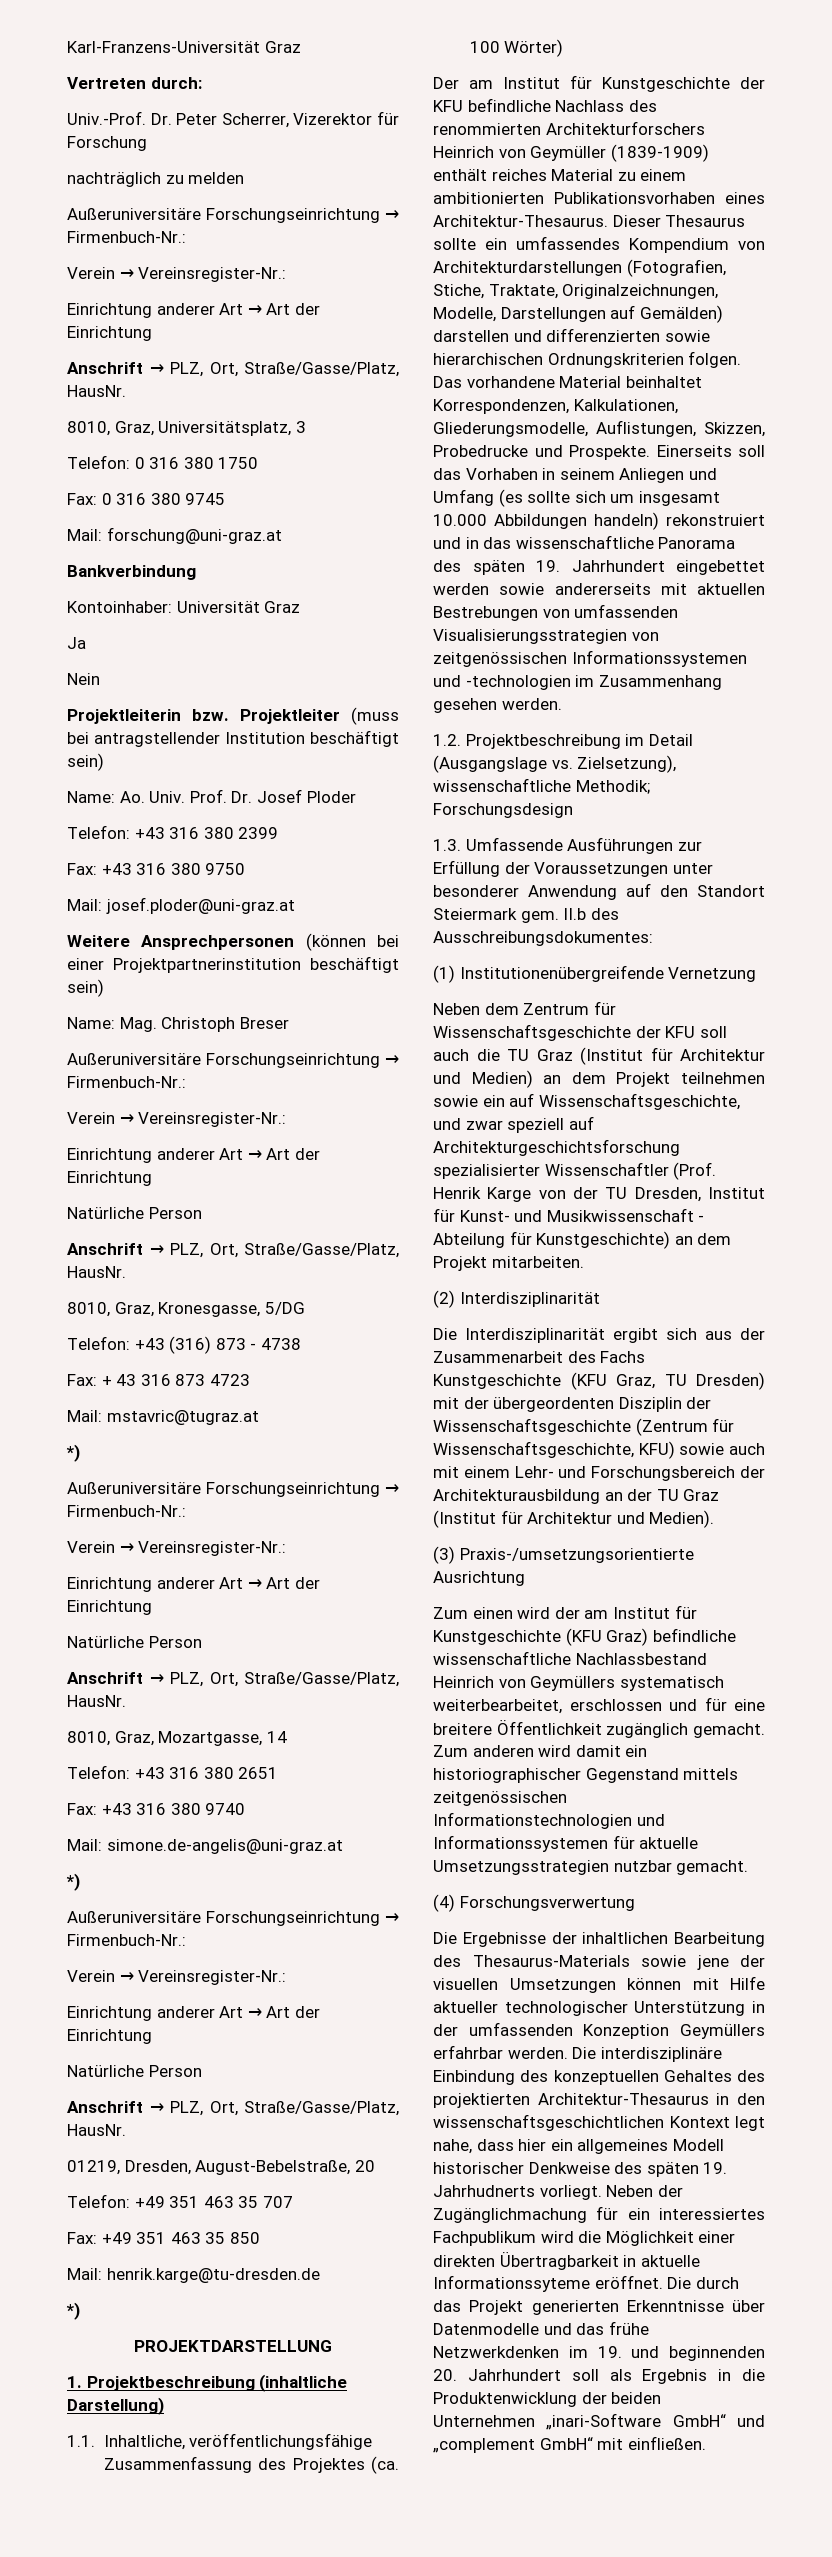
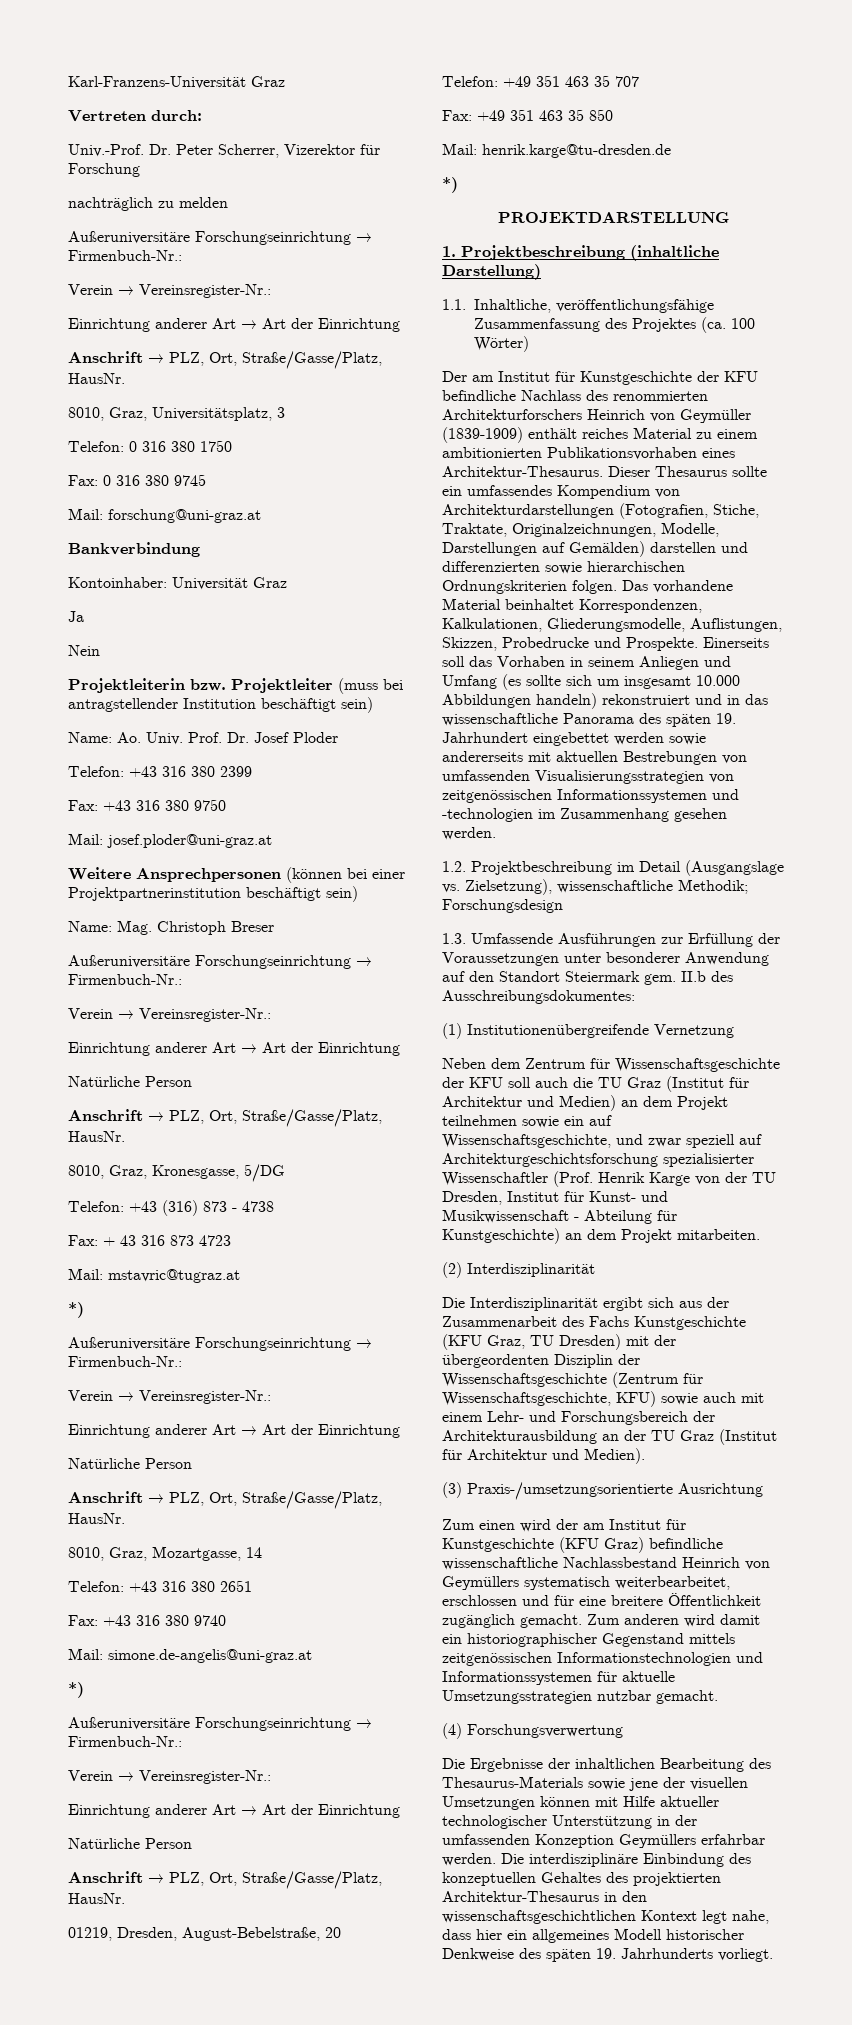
[433,2185,683,2200] [433,2206,765,2223] [433,2231,736,2246] [433,2251,700,2270] [433,2275,739,2292] [433,2300,765,2315] [433,2321,649,2335] [433,2346,765,2361] [433,2369,765,2384] [433,2392,662,2407] [433,2413,765,2430] [433,2436,706,2453] Jahrhudnerts vorliegt. Neben der Zugänglichmachung für ein interessiertes Fachpublikum wird die Möglichkeit einer direkten Übertragbarkeit in aktuelle Informationssyteme eröffnet. Die durch das Projekt generierten Erkenntnisse über Datenmodelle und das frühe Netzwerkdenken im 19. und beginnenden 20. Jahrhundert soll als Ergebnis in die Produktenwicklung der beiden Unternehmen „inari-Software GmbH“ und „complement GmbH“ mit einfließen. -> [621,1948,773,1962] Jahrhunderts vorliegt.

